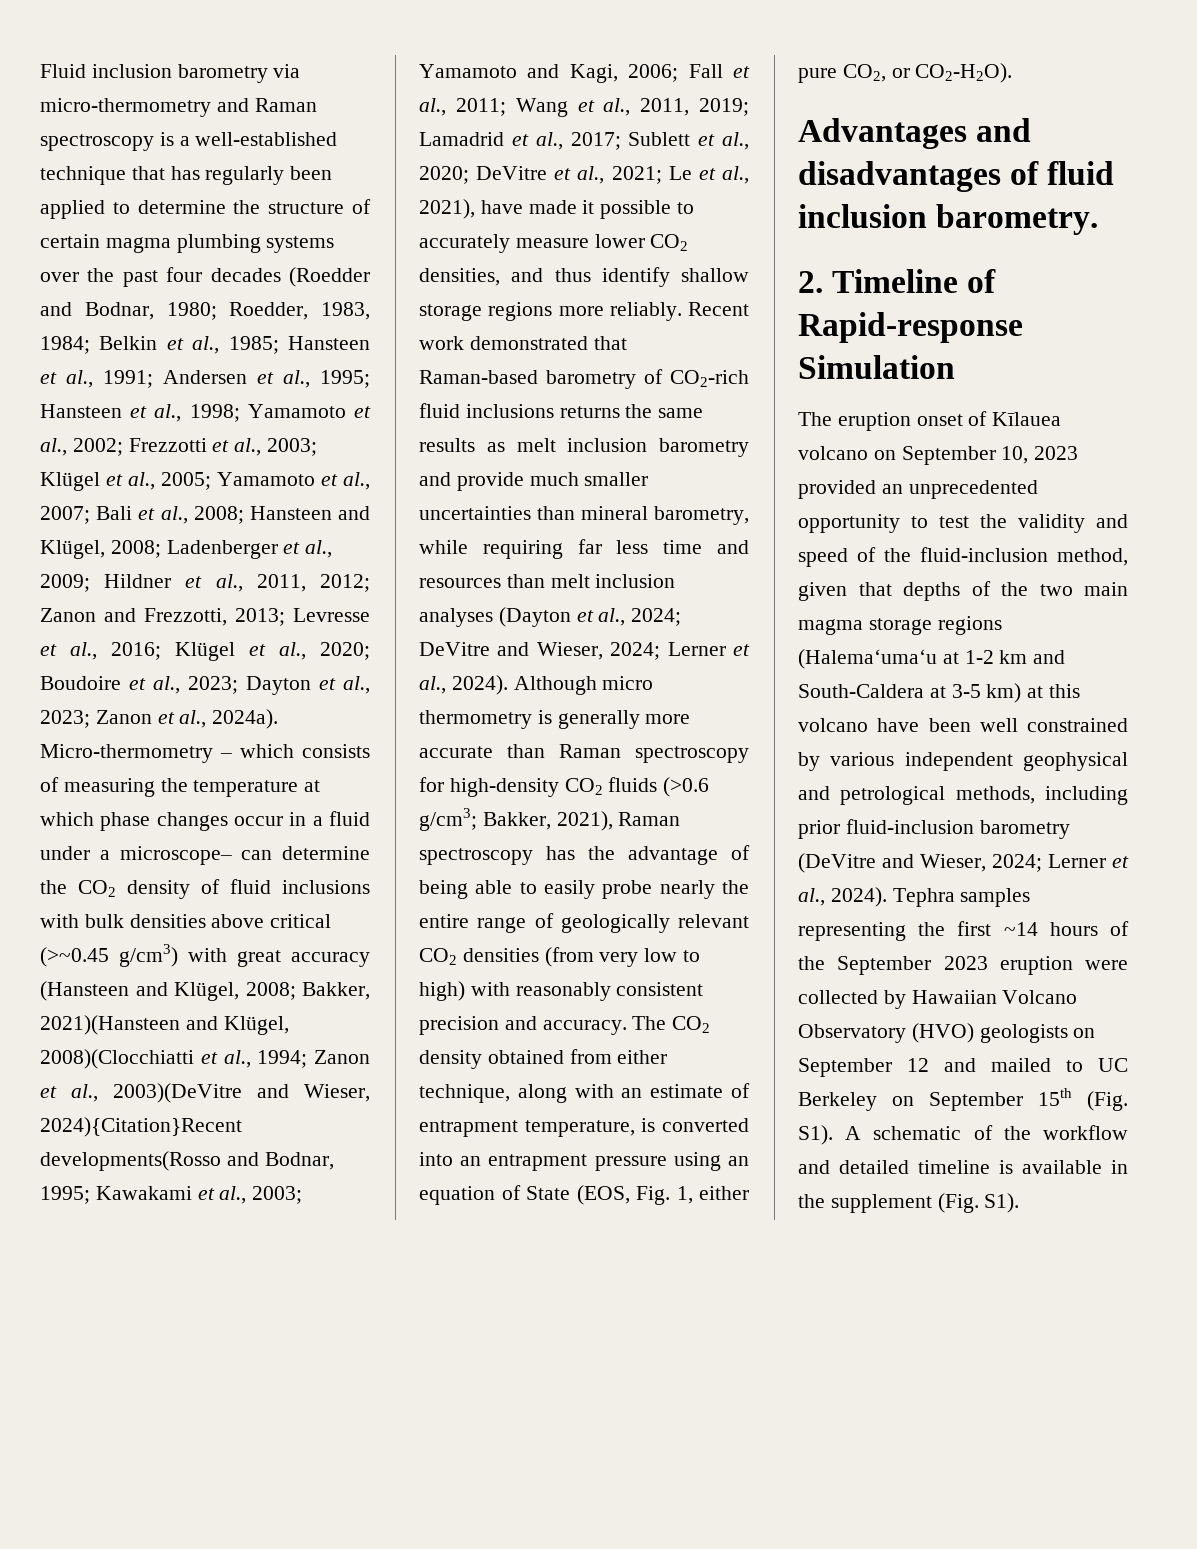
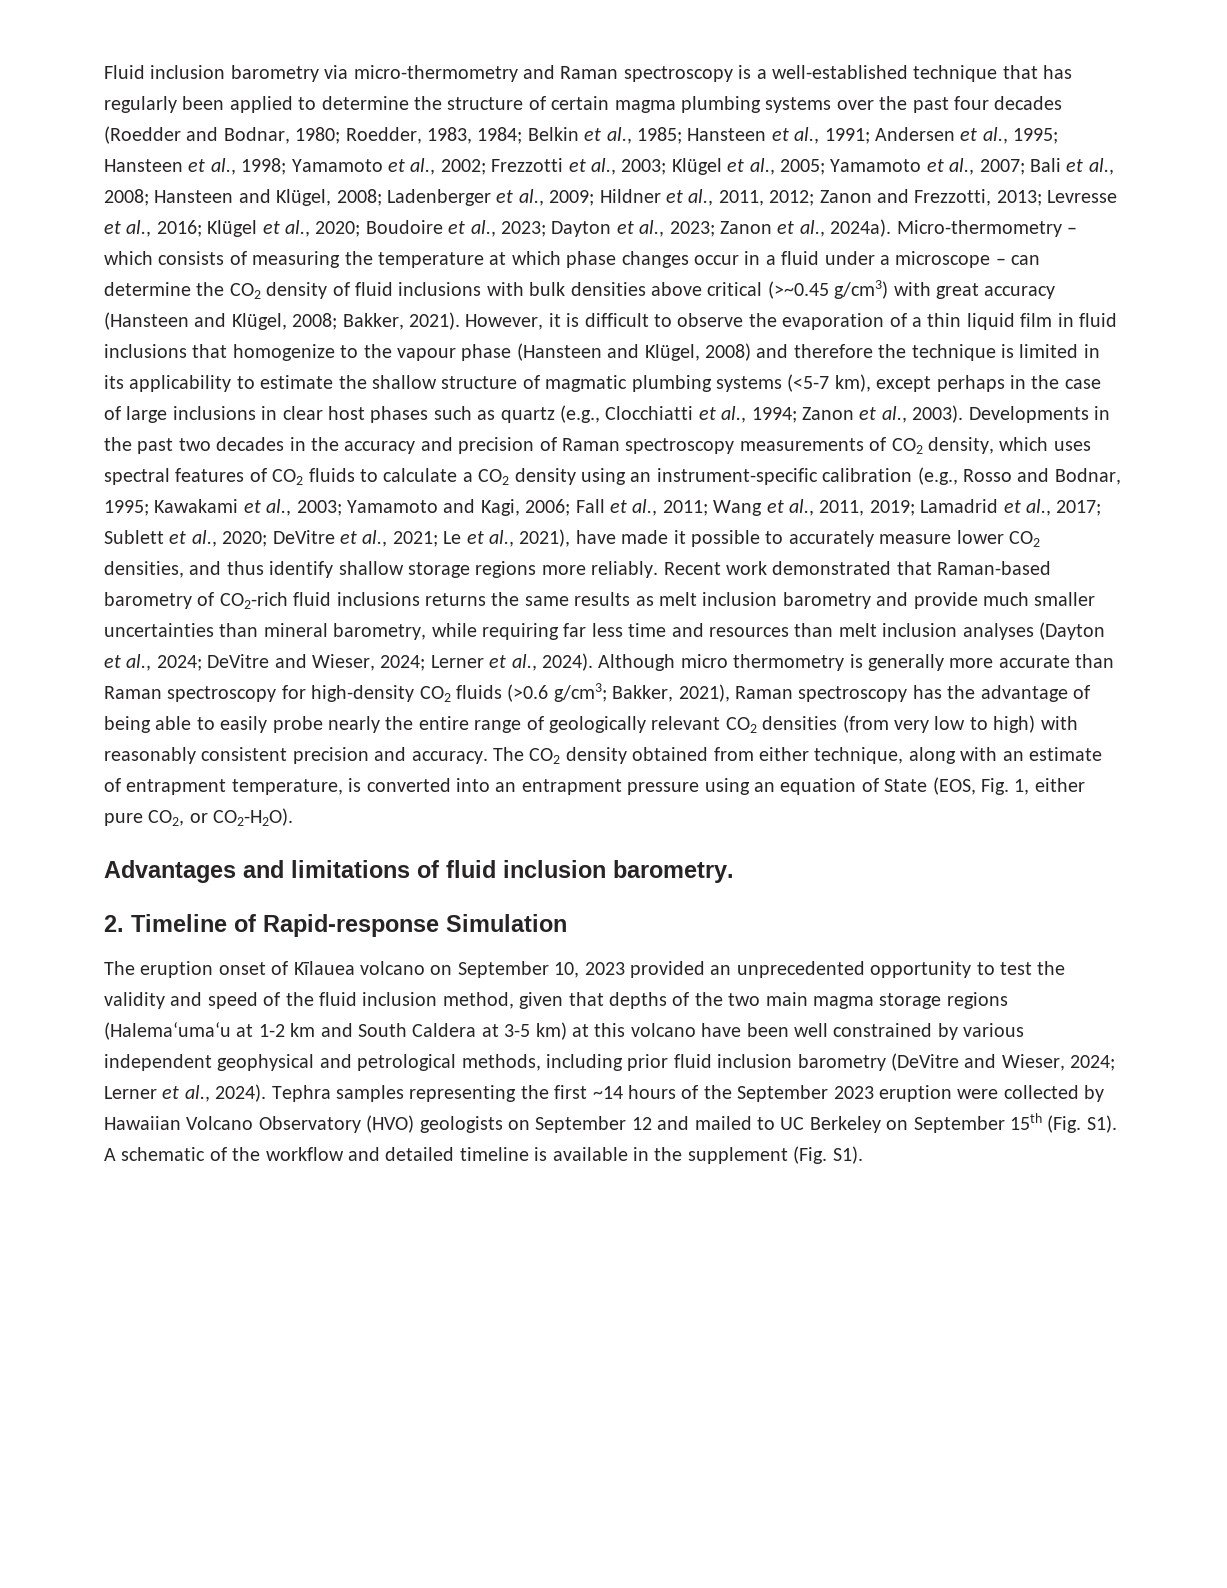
[119,846,232,865] microscope– -> [895,251,1006,268] microscope –
[40,1015,289,1035] [40,1049,194,1069] 2021)(Hansteen and Klügel, 2008)(Clocchiatti -> [409,312,1117,330] [104,343,1100,361] [104,374,1101,392] [104,405,694,423] 2021). However, it is difficult to observe the evaporation of a thin liquid film in fluid inclusions that homogenize to the vapour phase (Hansteen and Klügel, 2008) and therefore the technique is limited in its applicability to estimate the shallow structure of magmatic plumbing systems (<5-7 km), except perhaps in the case of large inclusions in clear host phases such as quartz (e.g., Clocchiatti
[112,1083,370,1103] [40,1117,242,1137] [40,1151,221,1171] 2003)(DeVitre and Wieser, 2024){Citation}Recent developments(Rosso -> [912,405,1110,423] [104,437,1091,454] [104,467,1012,485] 2003). Developments in the past two decades in the accuracy and precision of Raman spectroscopy measurements of CO2 density, which uses spectral features of CO2 fluids to calculate a CO2 density using an instrument-specific calibration (e.g., Rosso
[798,161,1001,192] disadvantages -> [291,860,410,878] limitations
[920,547,1048,562] fluid-inclusion -> [319,992,438,1006] fluid inclusion
[798,684,924,698] South-Caldera -> [358,1023,477,1037] South Caldera
[845,819,974,834] fluid-inclusion -> [673,1054,793,1068] fluid inclusion

